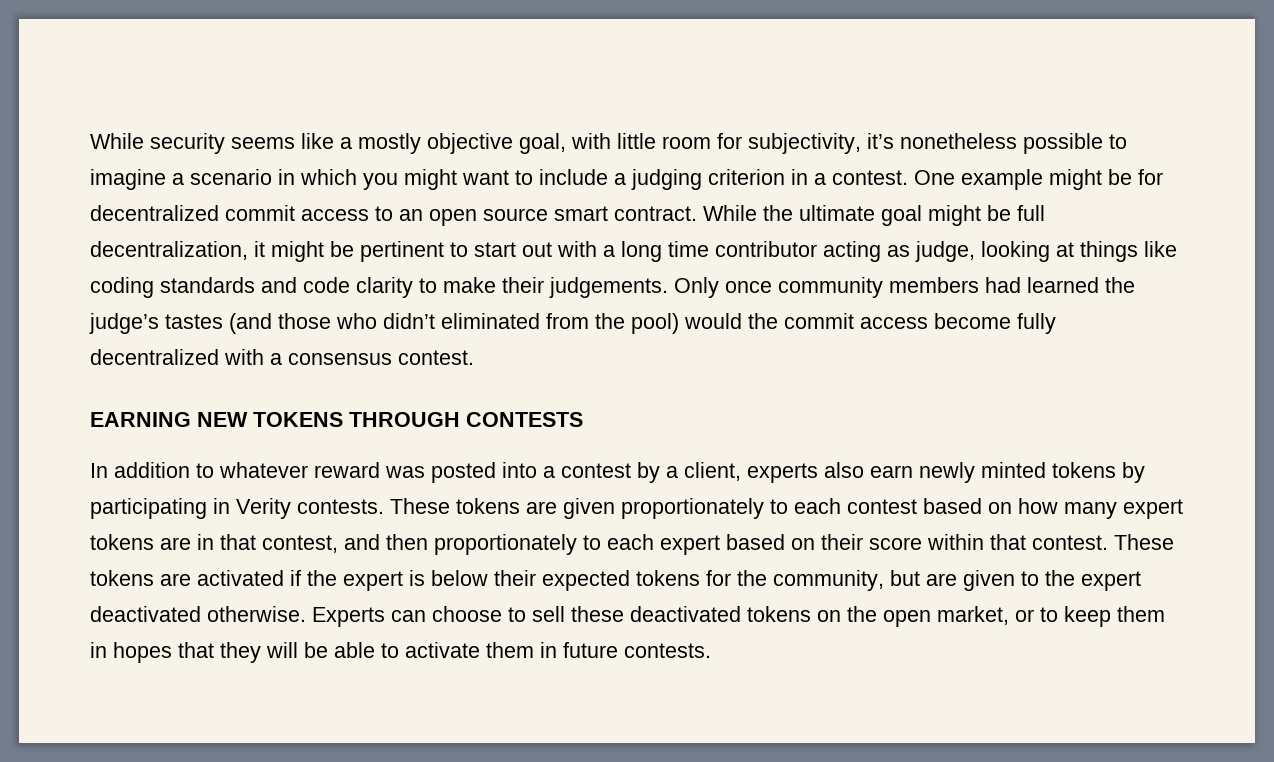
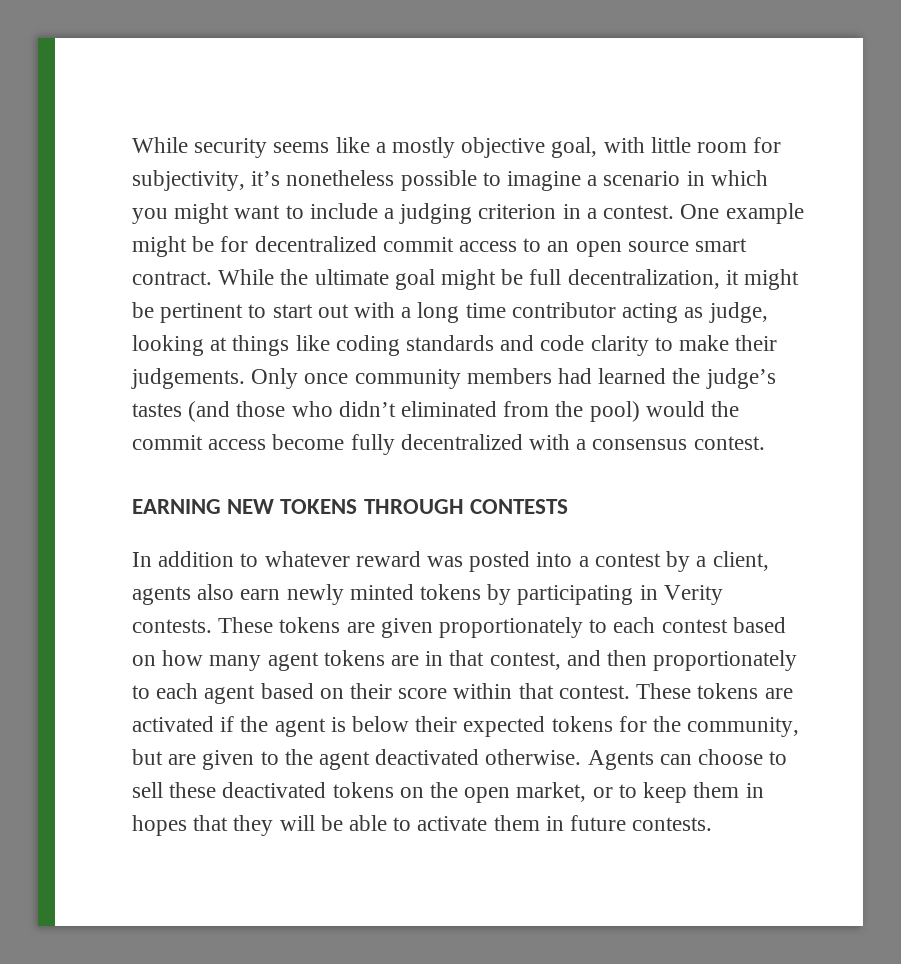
[747,463,818,483] experts -> [132,586,191,605] agents
[1123,499,1183,519] expert -> [267,652,319,671] agent
[660,535,720,555] expert -> [204,685,256,704] agent
[343,571,403,591] expert -> [274,718,326,737] agent
[1081,571,1141,591] expert -> [319,751,371,770] agent
[312,607,385,627] Experts -> [587,750,654,770] Agents

